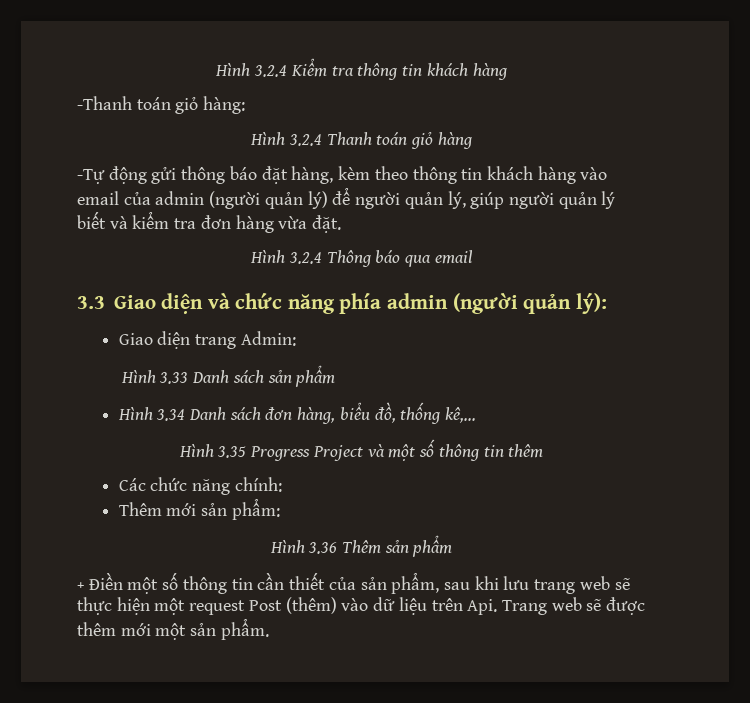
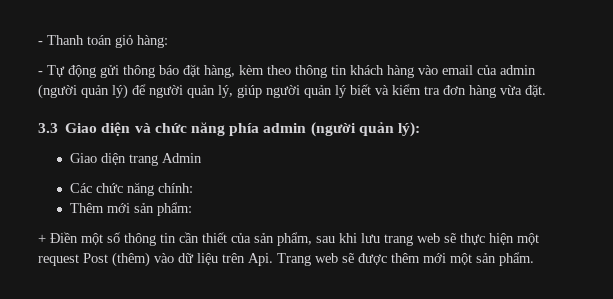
[215,58,507,80] [77,96,246,114] [250,132,472,149] [77,169,105,184] Hình 3.2.4 Kiểm tra thông tin khách hàng // -Thanh toán giỏ hàng: // Hình 3.2.4 Thanh toán giỏ hàng // -Tự -> [38,35,168,48] [38,65,65,77] - Thanh toán giỏ hàng: // - Tự
[250,250,473,267] // Hình 3.2.4 Thông báo qua email -> (546, 90) none
[240,331,296,346] [120,365,336,387] [117,402,477,424] [178,439,544,461] Admin: // Hình 3.33 Danh sách sản phẩm // Hình 3.34 Danh sách đơn hàng, biểu đồ, thống kê,... // Hình 3.35 Progress Project và một số thông tin thêm -> [162,153,203,163] Admin
[269,535,453,557] // Hình 3.36 Thêm sản phẩm -> (193, 209) none

